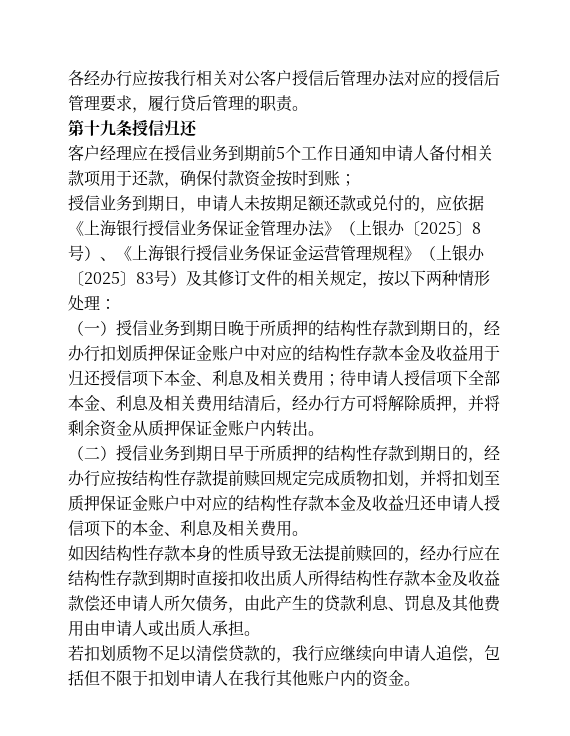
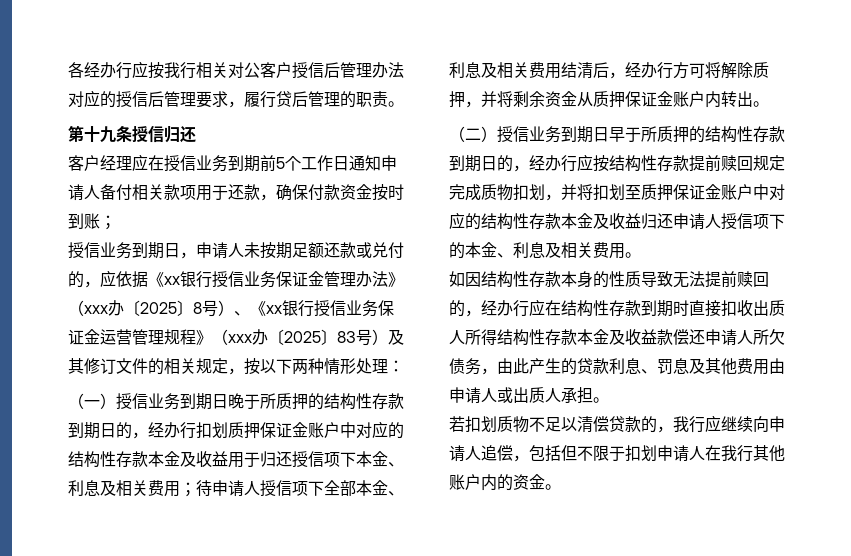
[84,220,116,237] 上海 -> [164,276,180,285] xx
[356,220,388,236] 上银 -> [84,305,108,314] xxx
[132,245,164,262] 上海 -> [266,305,282,314] xx
[436,245,468,261] 上银 -> [228,334,252,343] xxx

